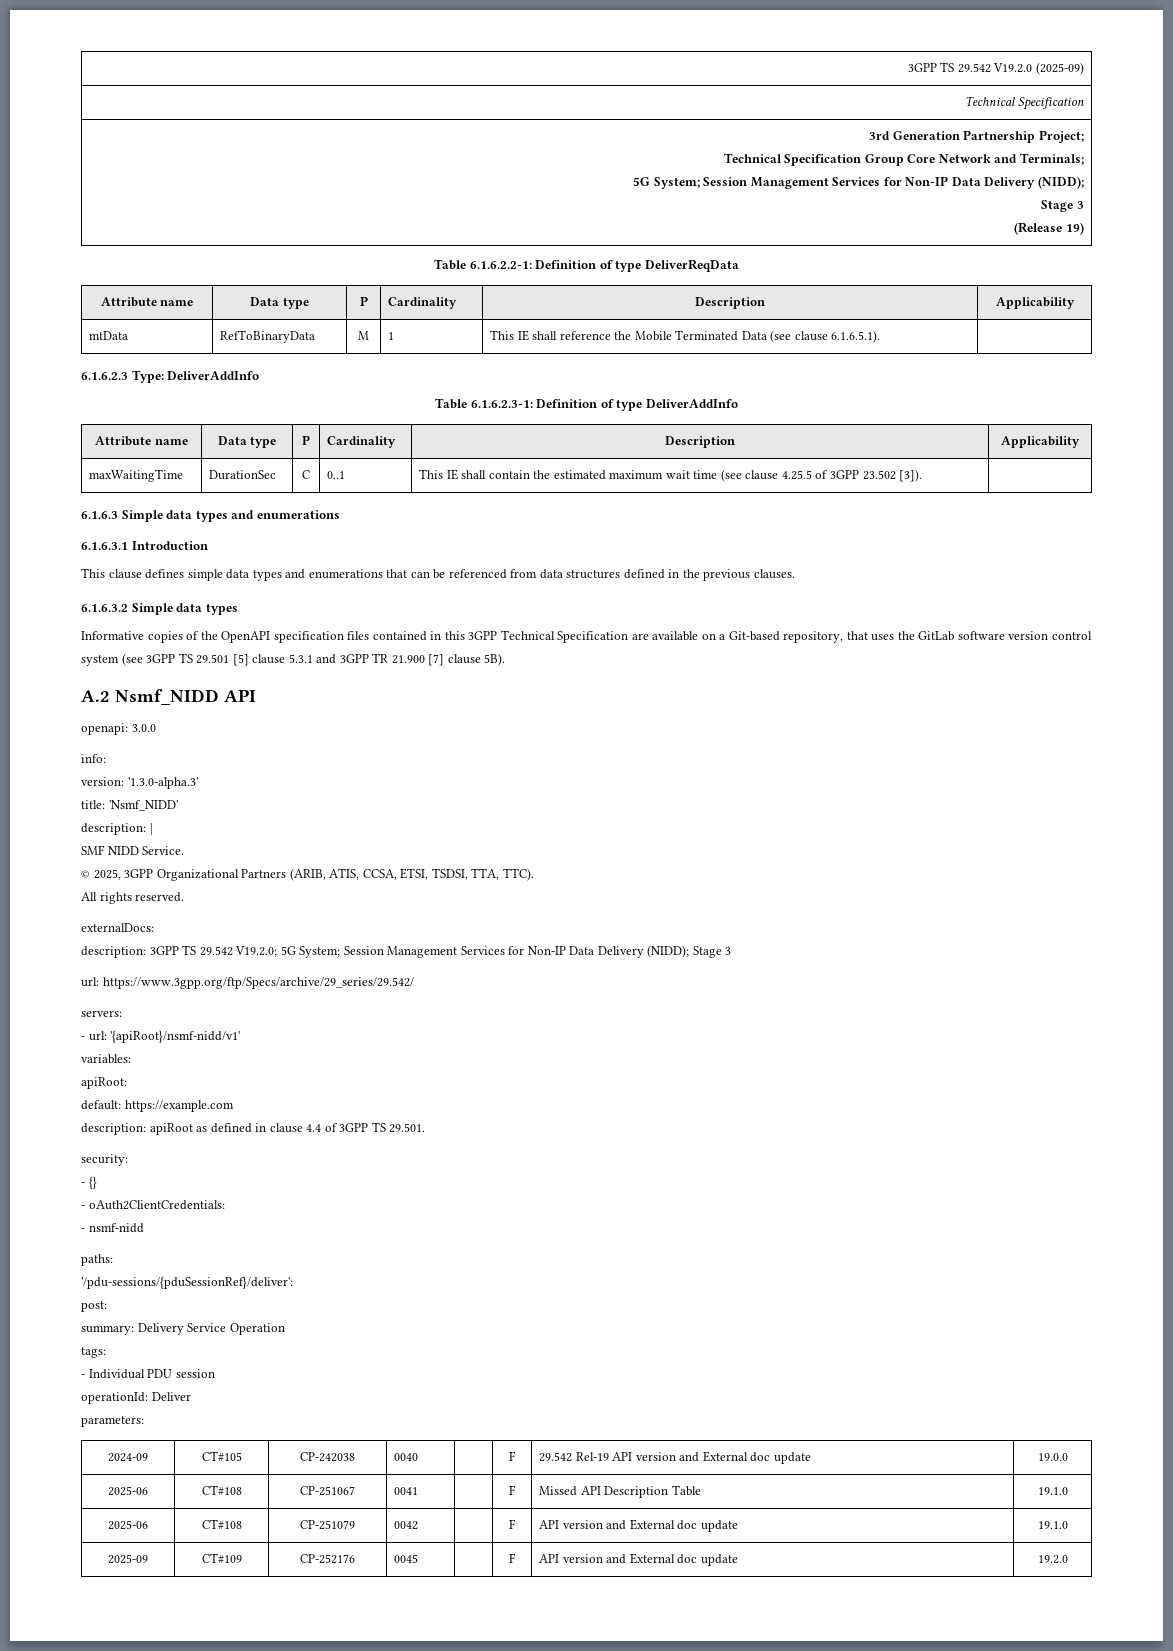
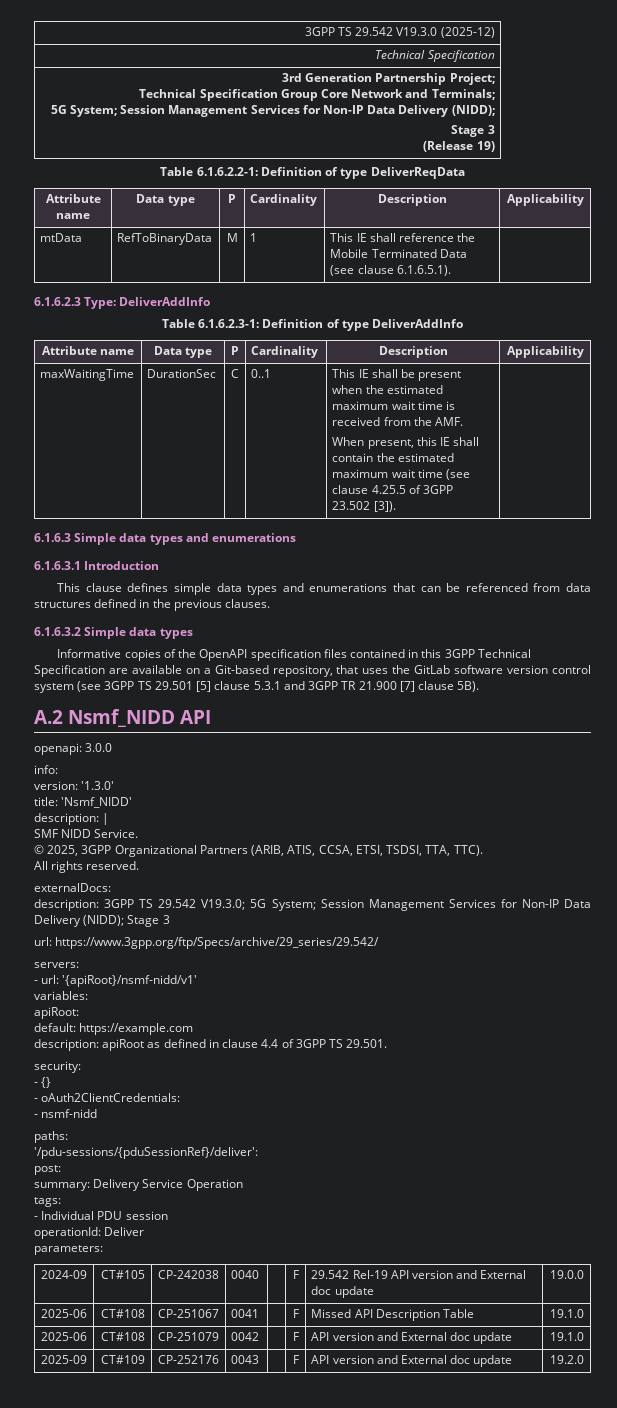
[907,62,1084,75] 3GPP TS 29.542 V19.2.0 (2025-09) -> [304,27,495,38] 3GPP TS 29.542 V19.3.0 (2025-12)
(487, 474) none -> [401,369,462,381] [332,385,443,394] [332,401,456,410] [332,417,464,426] [332,437,480,449] be present when the estimated maximum wait time is received from the AMF. // When present, this IE shall
[127,777,198,789] '1.3.0-alpha.3' -> [81,781,115,790] '1.3.0'
[235,946,278,957] V19.2.0; -> [201,899,246,910] V19.3.0;
[394,1554,419,1563] 0045 -> [231,1355,260,1364] 0043

